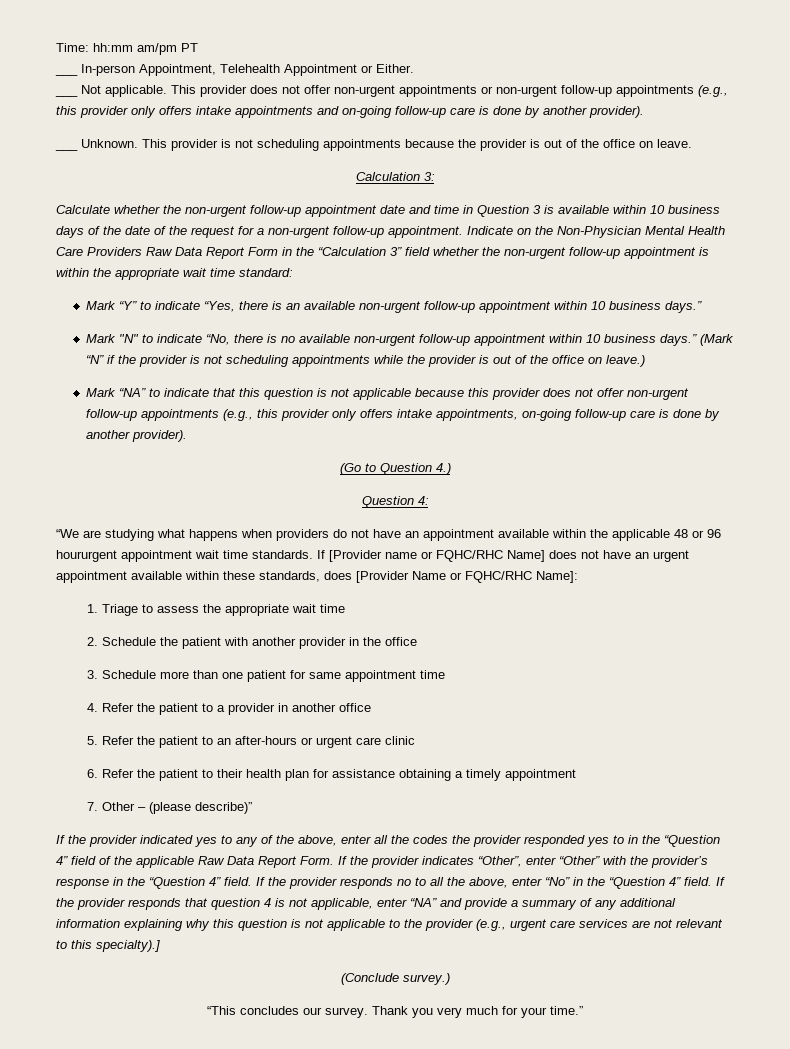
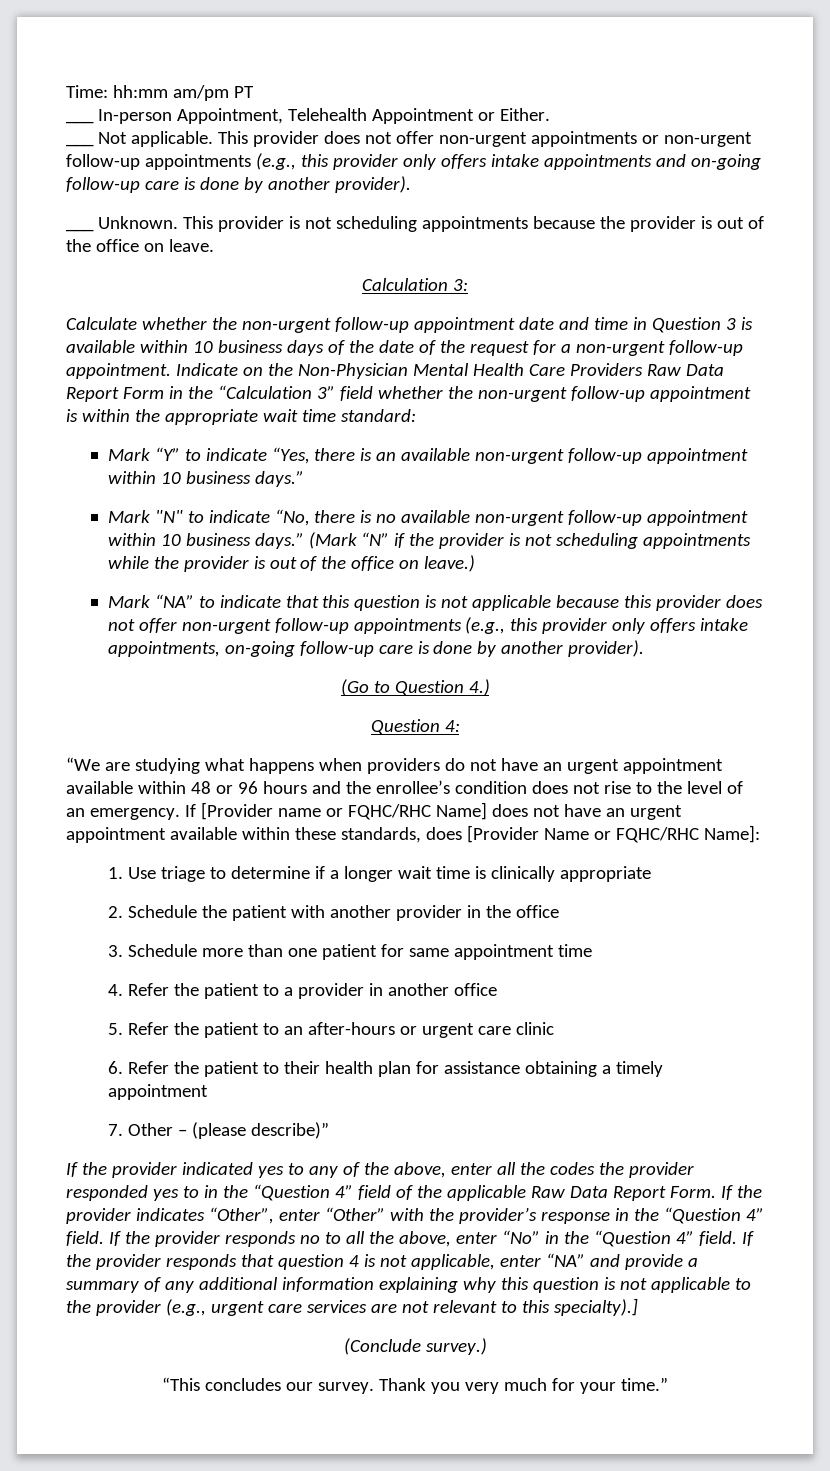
[423,529,670,541] appointment available within the applicable -> [566,758,723,774] [66,781,186,794] urgent appointment available within
[56,550,313,562] hoururgent appointment wait time standards. -> [262,780,743,794] [66,808,180,820] hours and the enrollee’s condition does not rise to the level of an emergency.
[101,604,345,616] Triage to assess the appropriate wait time -> [128,866,652,882] Use triage to determine if a longer wait time is clinically appropriate

